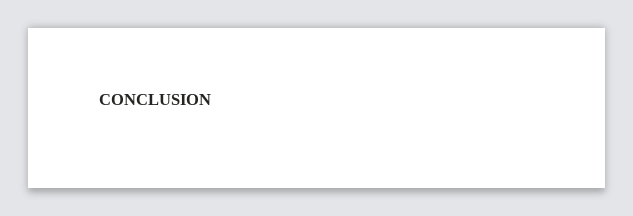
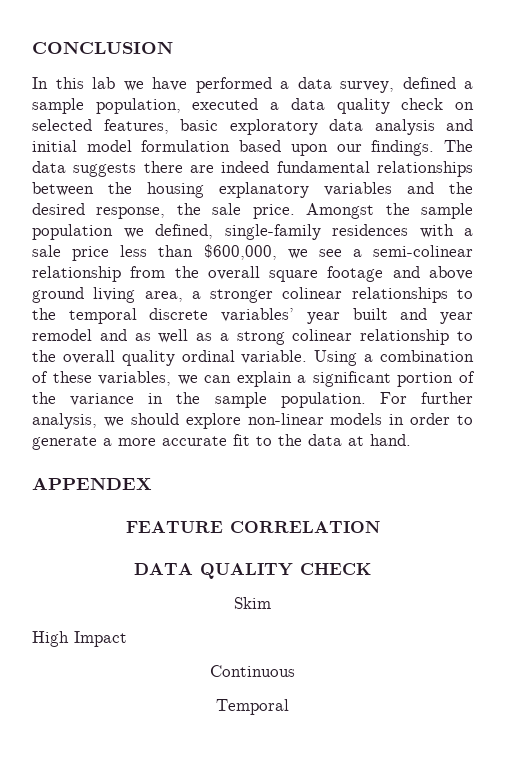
(211, 99) none -> [32,77,473,93] [32,98,475,114] [32,119,473,135] [32,140,474,156] [32,161,474,177] [32,182,473,198] [32,203,473,219] [32,224,473,240] [32,244,473,261] [32,266,473,282] [32,287,473,303] [32,308,474,324] [32,329,473,345] [32,350,474,366] [32,371,475,387] [32,392,473,408] [32,413,473,429] [32,434,411,450] [32,477,152,490] [125,521,380,533] [134,563,371,579] [234,597,271,609] [32,631,127,647] [210,665,295,677] [216,699,289,715] // In this lab we have performed a data survey, defined a sample population, executed a data quality check on selected features, basic exploratory data analysis and initial model formulation based upon our findings. The data suggests there are indeed fundamental relationships between the housing explanatory variables and the desired response, the sale price. Amongst the sample population we defined, single-family residences with a sale price less than $600,000, we see a semi-colinear relationship from the overall square footage and above ground living area, a stronger colinear relationships to the temporal discrete variables’ year built and year remodel and as well as a strong colinear relationship to the overall quality ordinal variable. Using a combination of these variables, we can explain a significant portion of the variance in the sample population. For further analysis, we should explore non-linear models in order to generate a more accurate fit to the data at hand. // APPENDEX // FEATURE CORRELATION // DATA QUALITY CHECK // Skim // High Impact // Continuous // Temporal

